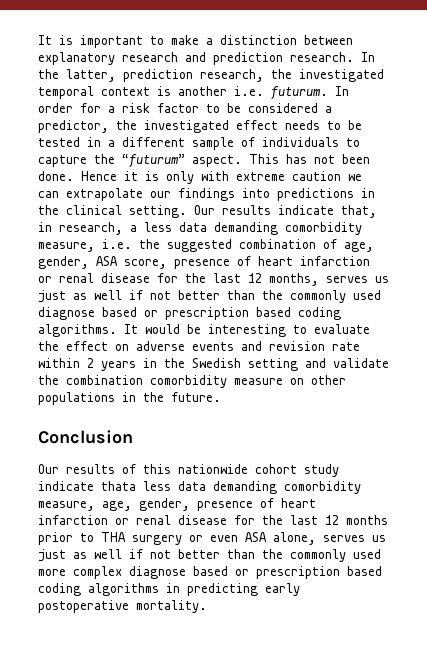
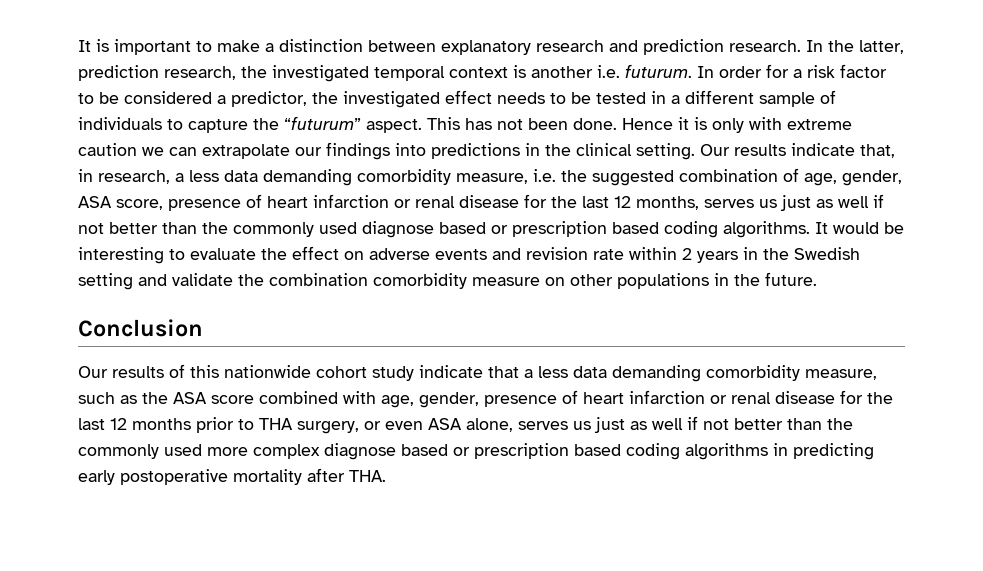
[101,481,361,494] [38,501,95,511] thata less data demanding comorbidity measure, -> [488,365,877,382] [78,391,376,404] that a less data demanding comorbidity measure, such as the ASA score combined with
[132,535,182,545] surgery -> [297,421,359,434] surgery,
[136,600,207,613] mortality. -> [233,468,386,485] mortality after THA.

